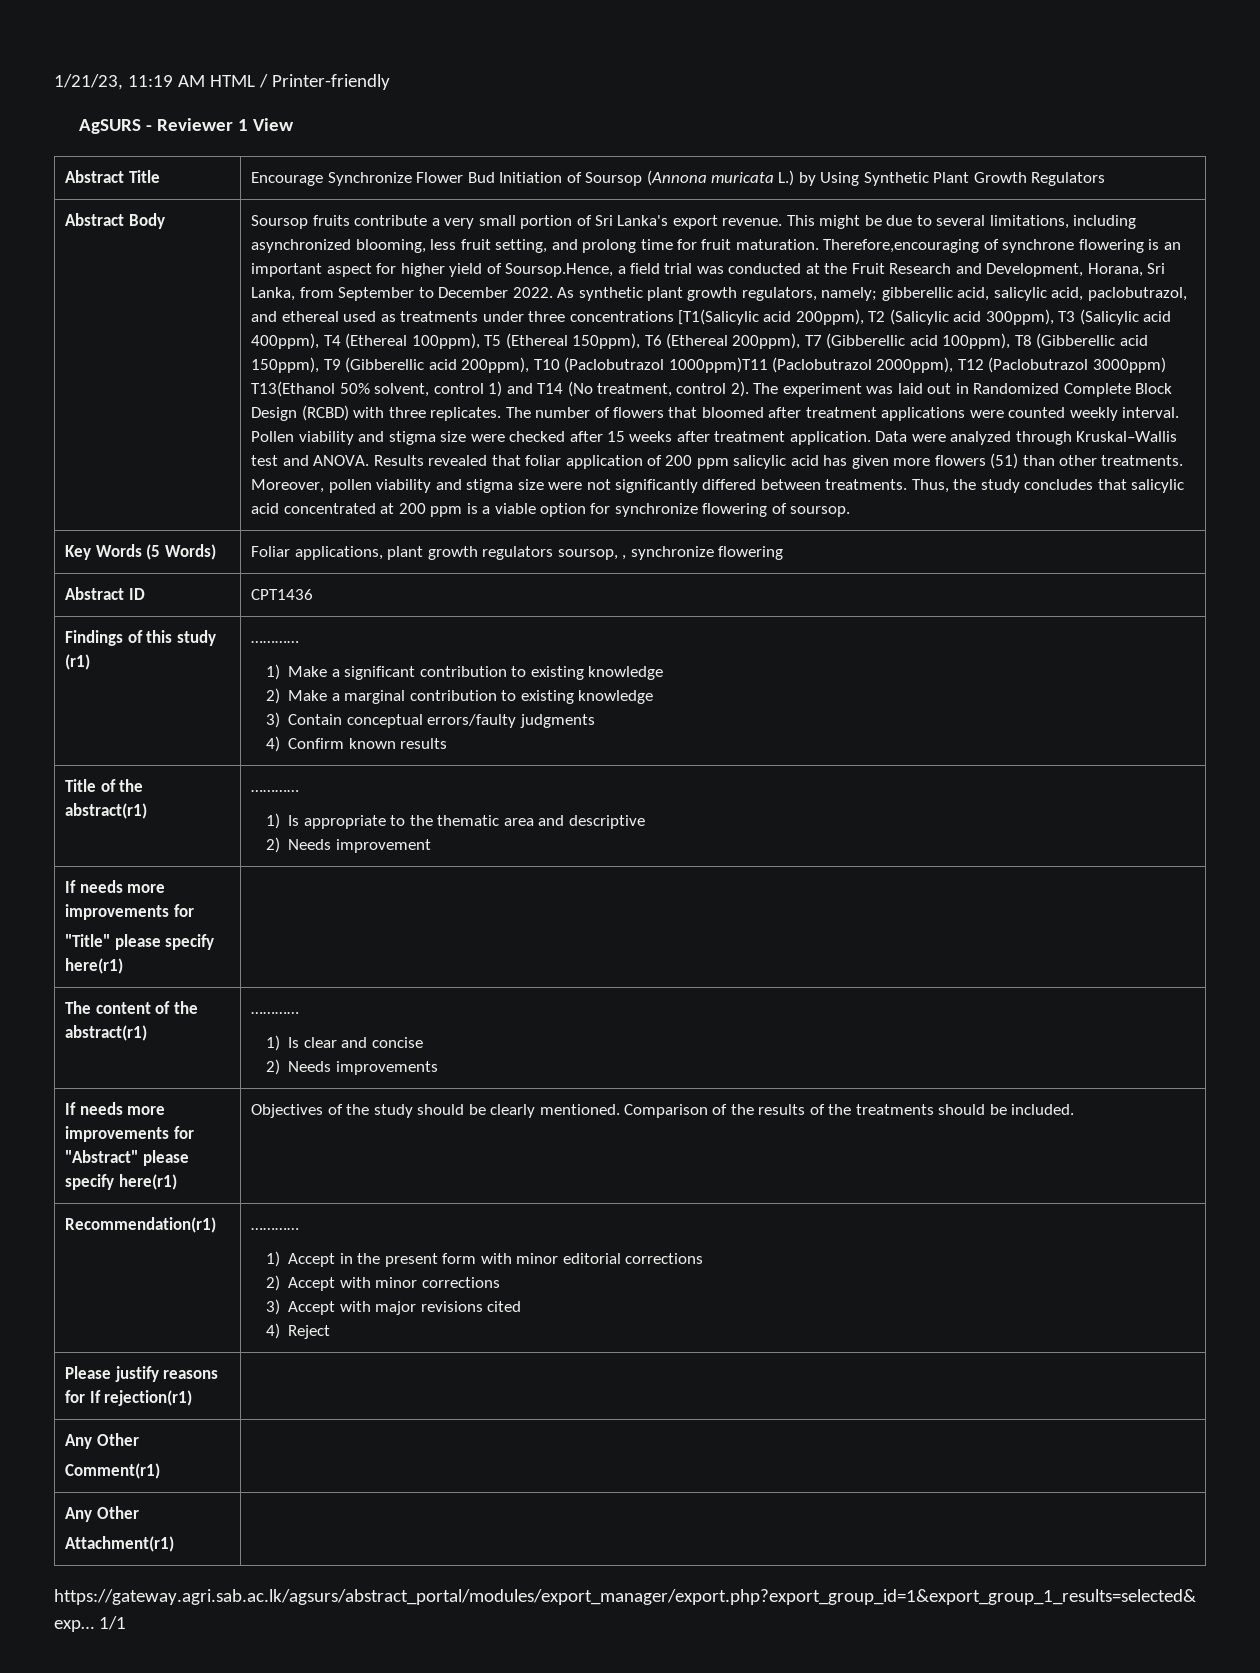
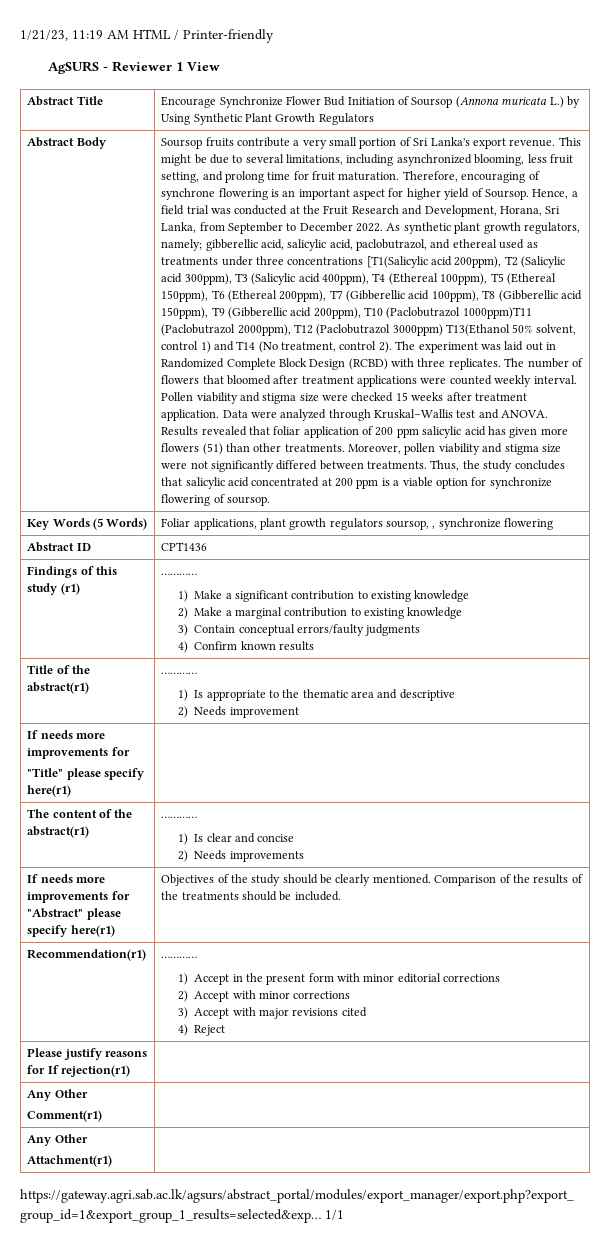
[823,239,980,253] Therefore,encouraging -> [402,171,526,183] Therefore, encouraging
[505,263,614,277] Soursop.Hence, -> [484,189,569,200] Soursop. Hence,
[569,431,603,442] after -> (394, 397) none

